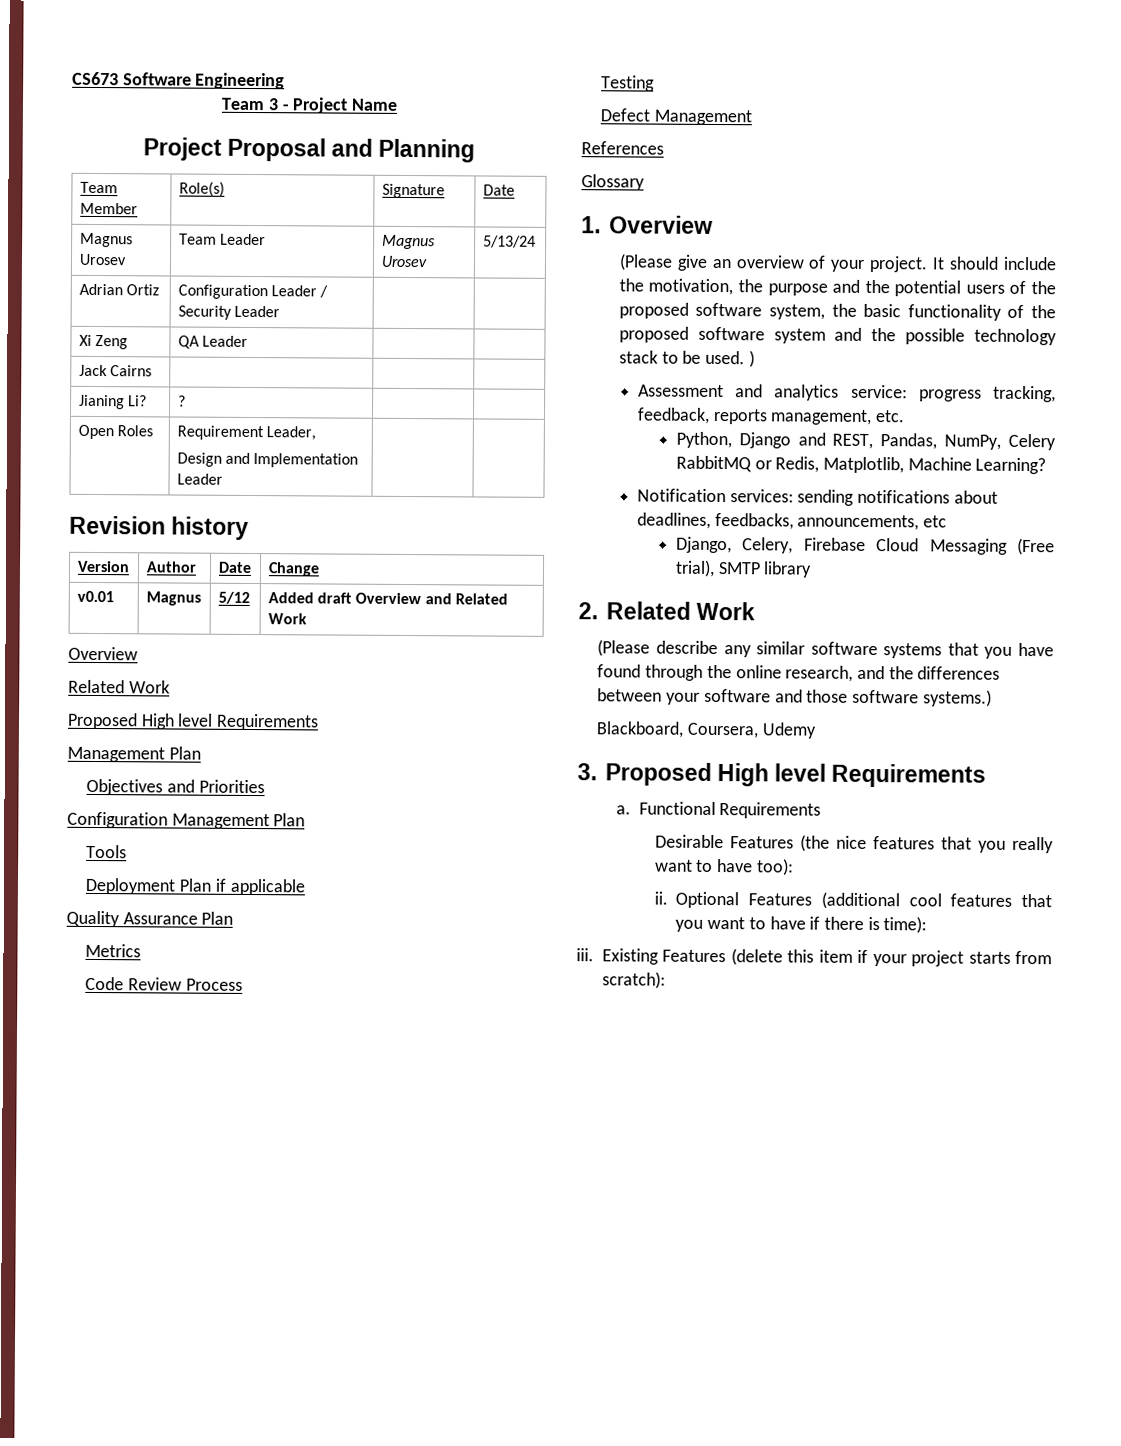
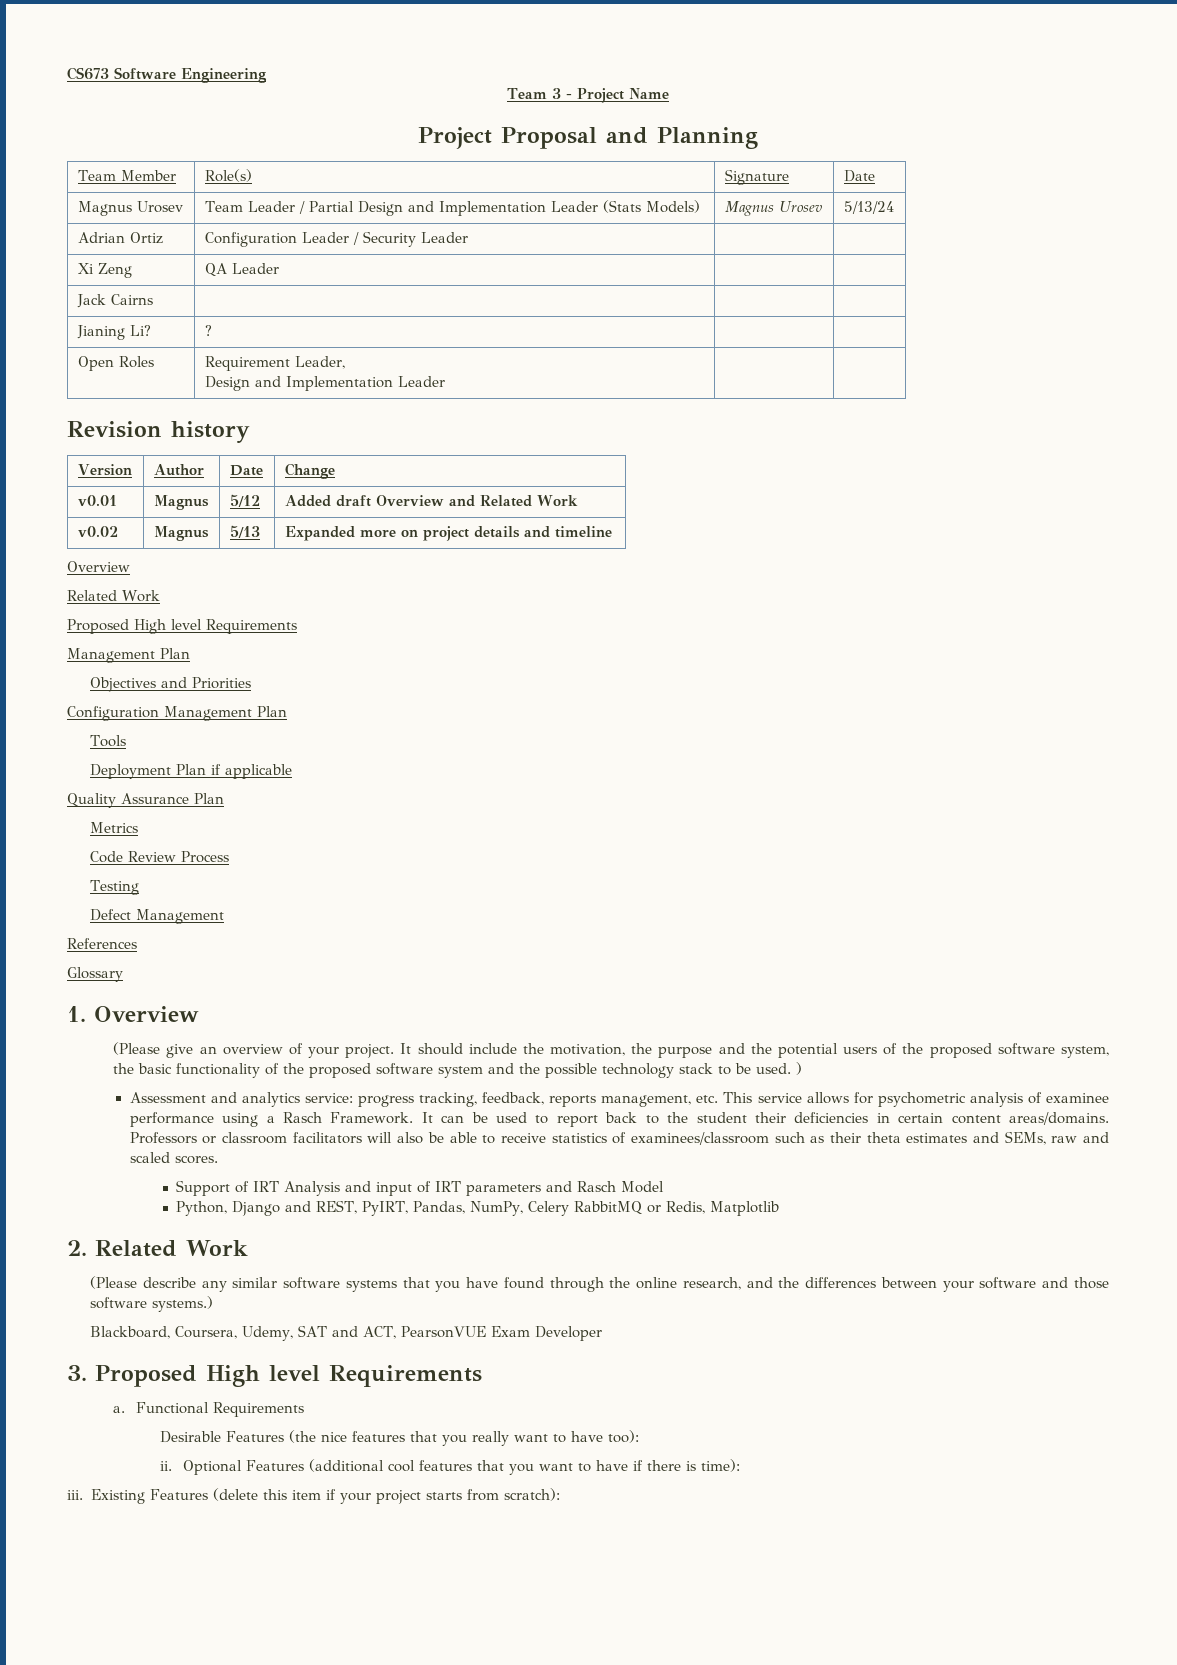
(266, 239) none -> [298,200,700,216] / Partial Design and Implementation Leader (Stats Models)
(307, 619) none -> [77,526,118,537] [153,526,209,541] [229,525,260,538] [284,526,612,541] // v0.02 | Magnus | 5/13 | Expanded more on project details and timeline
(906, 416) none -> [723,1092,1109,1107] [129,1112,1110,1127] [129,1131,1109,1145] [129,1152,218,1164] [176,1180,665,1196] This service allows for psychometric analysis of examinee performance using a Rasch Framework. It can be used to report back to the student their deficiencies in certain content areas/domains. Professors or classroom facilitators will also be able to receive statistics of examinees/classroom such as their theta estimates and SEMs, raw and scaled scores. // Support of IRT Analysis and input of IRT parameters and Rasch Model
(874, 441) none -> [361,1201,408,1216] PyIRT,
[822,456,1047,475] [637,488,998,506] [637,512,948,531] [675,536,1055,556] [674,559,813,578] Matplotlib, Machine Learning? // Notification services: sending notifications about deadlines, feedbacks, announcements, etc // Django, Celery, Firebase Cloud Messaging (Free trial), SMTP library -> [709,1201,779,1216] Matplotlib
[761,722,817,739] Udemy -> [242,1325,603,1341] Udemy, SAT and ACT, PearsonVUE Exam Developer

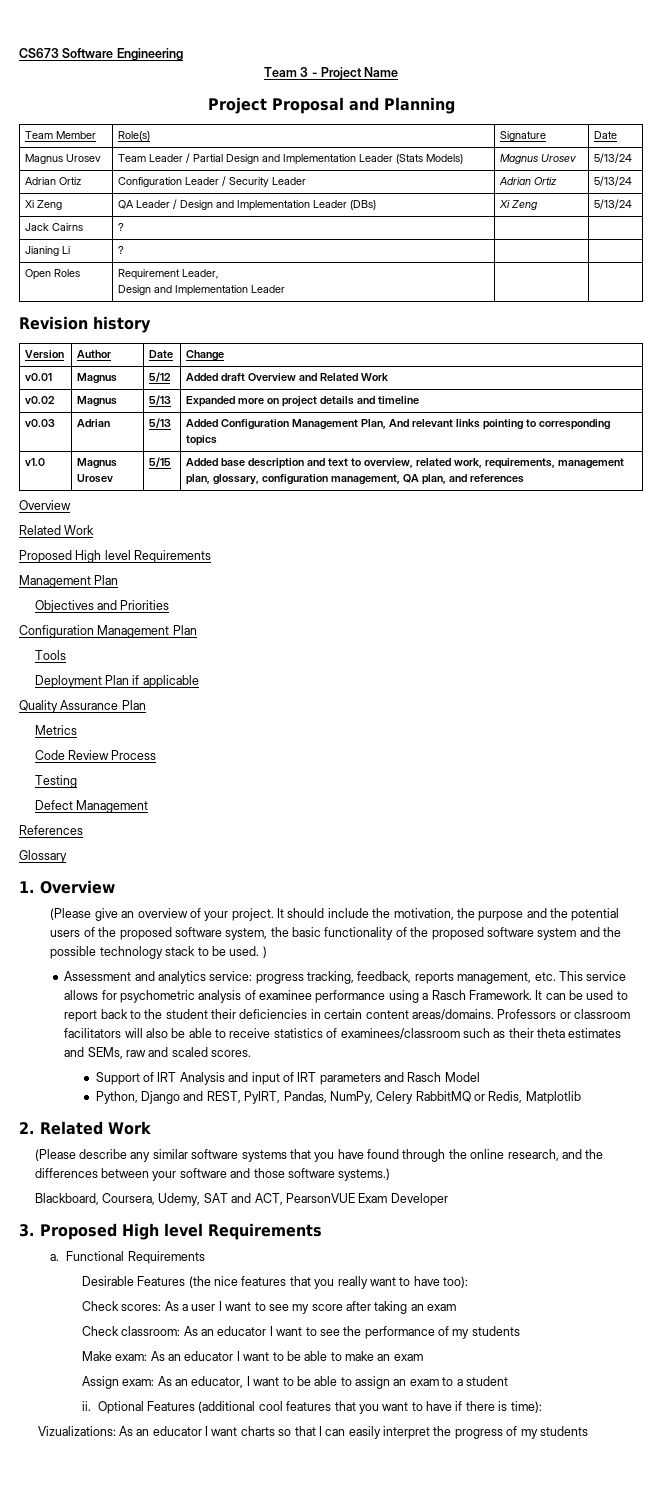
(468, 237) | -> [499,177,558,185] [594,176,633,186] Adrian Ortiz | 5/13/24
(279, 268) | | -> [173,199,377,211] [499,200,538,210] [594,199,633,209] / Design and Implementation Leader (DBs) | Xi Zeng | 5/13/24
(153, 299) none -> [118,223,125,231] ?
[129,325,151,336] Li? -> [62,246,71,254] Li
(612, 532) none -> [25,419,56,427] [77,419,111,427] [149,418,172,428] [186,419,611,430] [186,435,218,446] [25,458,46,466] [77,458,118,469] [77,474,114,483] [149,457,172,467] [186,458,625,469] [186,474,525,485] // v0.03 | Adrian | 5/13 | Added Configuration Management Plan, And relevant links pointing to corresponding topics // v1.0 | Magnus Urosev | 5/15 | Added base description and text to overview, related work, requirements, management plan, glossary, configuration management, QA plan, and references
(639, 1436) none -> [81,1301,457,1314] [81,1326,520,1339] [81,1351,423,1361] [81,1376,508,1389] // Check scores: As a user I want to see my score after taking an exam // Check classroom: As an educator I want to see the performance of my students // Make exam: As an educator I want to be able to make an exam // Assign exam: As an educator, I want to be able to assign an exam to a student
[67,1488,560,1504] iii. Existing Features (delete this item if your project starts from scratch): -> [37,1426,588,1439] Vizualizations: As an educator I want charts so that I can easily interpret the progress of my students

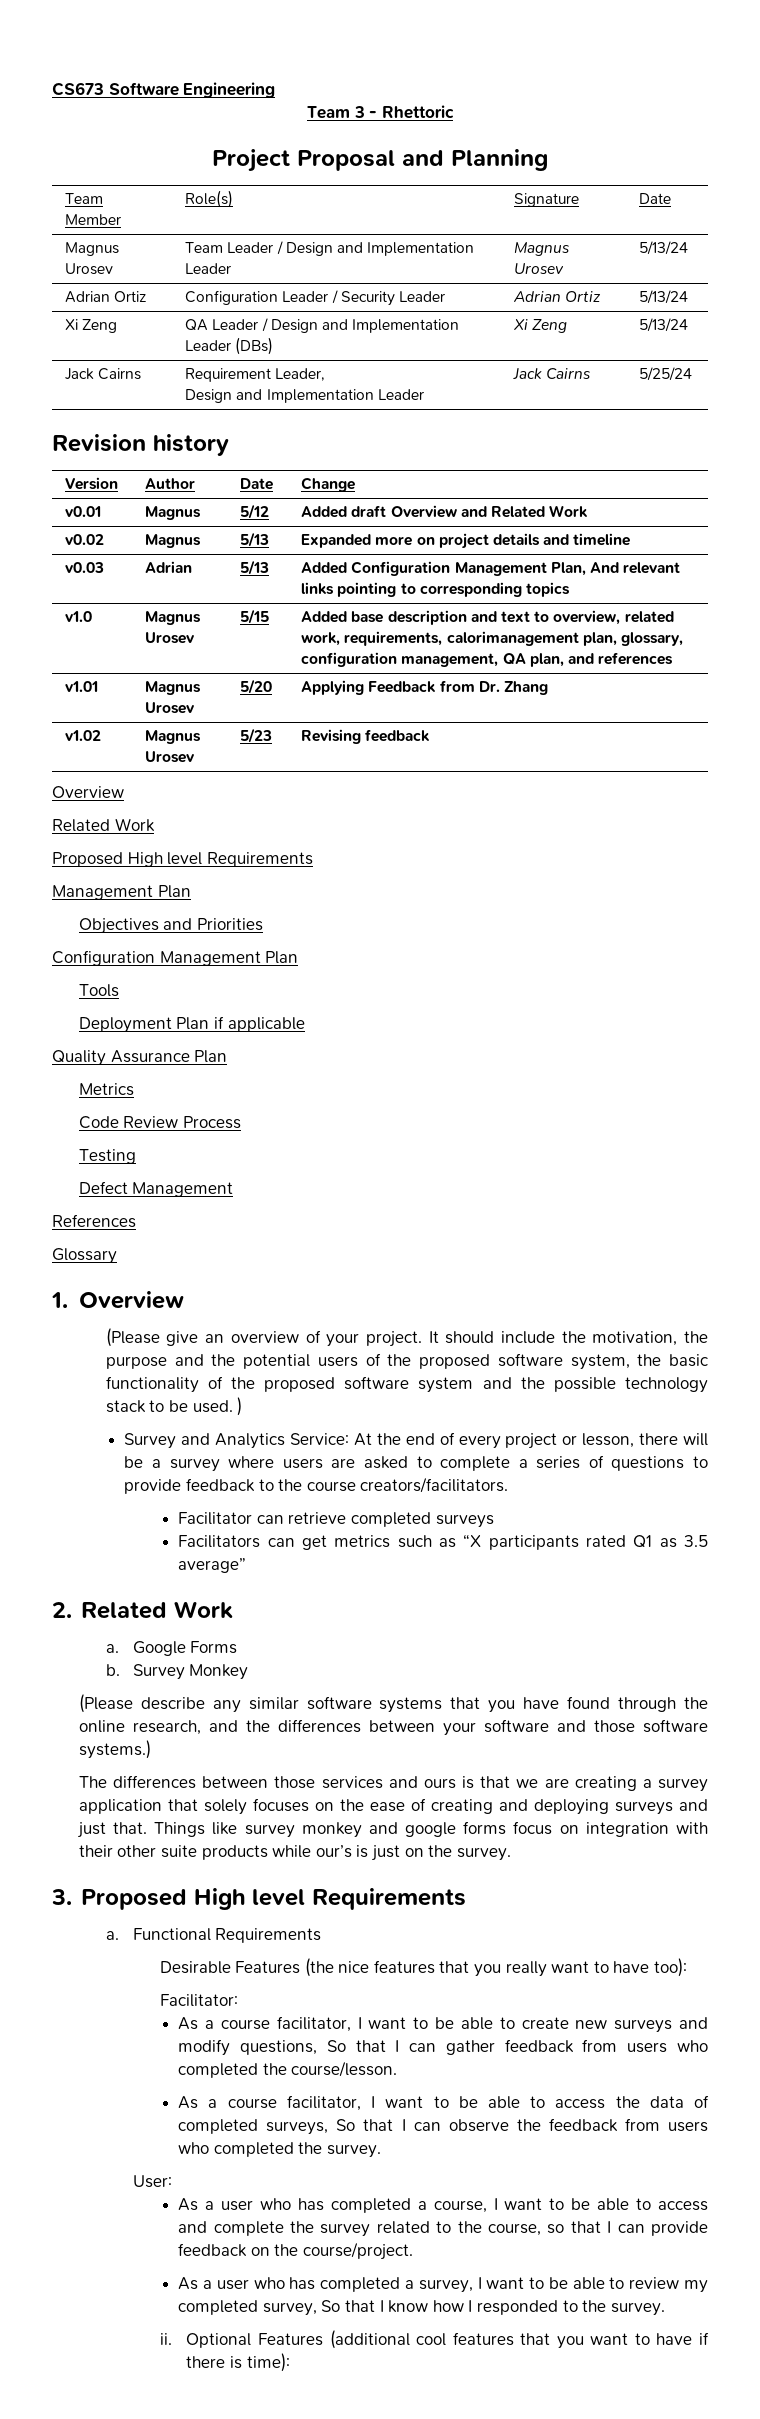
[320,67,399,80] Project Name -> [381,105,454,119] Rhettoric
[193,154,464,165] Partial Design and Implementation Leader (Stats Models) -> [285,242,475,256] [185,263,232,274] Design and Implementation Leader
[118,223,125,231] [25,246,71,256] [118,246,125,254] [25,269,81,280] | ? | | // Jianing Li | ? | | // Open Roles -> (142, 374) none
(286, 289) | -> [513,368,592,380] [639,367,693,381] Jack Cairns | 5/25/24
[558,458,625,469] management -> [446,631,579,646] calorimanagement
(525, 478) none -> [65,681,99,692] [145,681,202,695] [145,702,196,714] [240,679,273,694] [301,680,549,695] [65,730,102,741] [145,730,202,744] [145,751,196,763] [240,728,273,743] [301,729,431,744] // v1.01 | Magnus Urosev | 5/20 | Applying Feedback from Dr. Zhang // v1.02 | Magnus Urosev | 5/23 | Revising feedback
[64,971,627,984] [64,990,628,1003] [64,1009,631,1022] [64,1028,622,1039] [64,1047,252,1059] [95,1072,480,1085] [95,1091,581,1104] [19,1121,152,1135] Assessment and analytics service: progress tracking, feedback, reports management, etc. This service allows for psychometric analysis of examinee performance using a Rasch Framework. It can be used to report back to the student their deficiencies in certain content areas/domains. Professors or classroom facilitators will also be able to receive statistics of examinees/classroom such as their theta estimates and SEMs, raw and scaled scores. // Support of IRT Analysis and input of IRT parameters and Rasch Model // Python, Django and REST, PyIRT, Pandas, NumPy, Celery RabbitMQ or Redis, Matplotlib // 2. Related Work -> [124,1432,708,1449] [124,1455,708,1472] [124,1477,509,1494] [178,1512,494,1528] [178,1534,708,1550] [178,1558,247,1573] [52,1601,233,1619] [105,1641,238,1656] [105,1664,249,1680] Survey and Analytics Service: At the end of every project or lesson, there will be a survey where users are asked to complete a series of questions to provide feedback to the course creators/facilitators. // Facilitator can retrieve completed surveys // Facilitators can get metrics such as “X participants rated Q1 as 3.5 average” // 2. Related Work // a. Google Forms // b. Survey Monkey
[34,1193,448,1206] Blackboard, Coursera, Udemy, SAT and ACT, PearsonVUE Exam Developer -> [78,1775,708,1792] [78,1798,708,1815] [76,1821,708,1838] [78,1845,511,1861] The differences between those services and ours is that we are creating a survey application that solely focuses on the ease of creating and deploying surveys and just that. Things like survey monkey and google forms focus on integration with their other suite products while our’s is just on the survey.
[81,1301,457,1314] [81,1326,520,1339] [81,1351,423,1361] [81,1376,508,1389] Check scores: As a user I want to see my score after taking an exam // Check classroom: As an educator I want to see the performance of my students // Make exam: As an educator I want to be able to make an exam // Assign exam: As an educator, I want to be able to assign an exam to a student -> [159,1994,238,2007] [178,2016,709,2033] [178,2039,709,2056] [178,2061,398,2078] [178,2095,709,2111] [178,2118,708,2135] [178,2142,381,2158] [132,2175,172,2188] [178,2198,708,2213] [178,2221,709,2237] [178,2242,413,2260] [178,2277,708,2293] [178,2300,665,2316] Facilitator: // As a course facilitator, I want to be able to create new surveys and modify questions, So that I can gather feedback from users who completed the course/lesson. // As a course facilitator, I want to be able to access the data of completed surveys, So that I can observe the feedback from users who completed the survey. // User: // As a user who has completed a course, I want to be able to access and complete the survey related to the course, so that I can provide feedback on the course/project. // As a user who has completed a survey, I want to be able to review my completed survey, So that I know how I responded to the survey.
[37,1426,588,1439] // Vizualizations: As an educator I want charts so that I can easily interpret the progress of my students -> (290, 2362) none

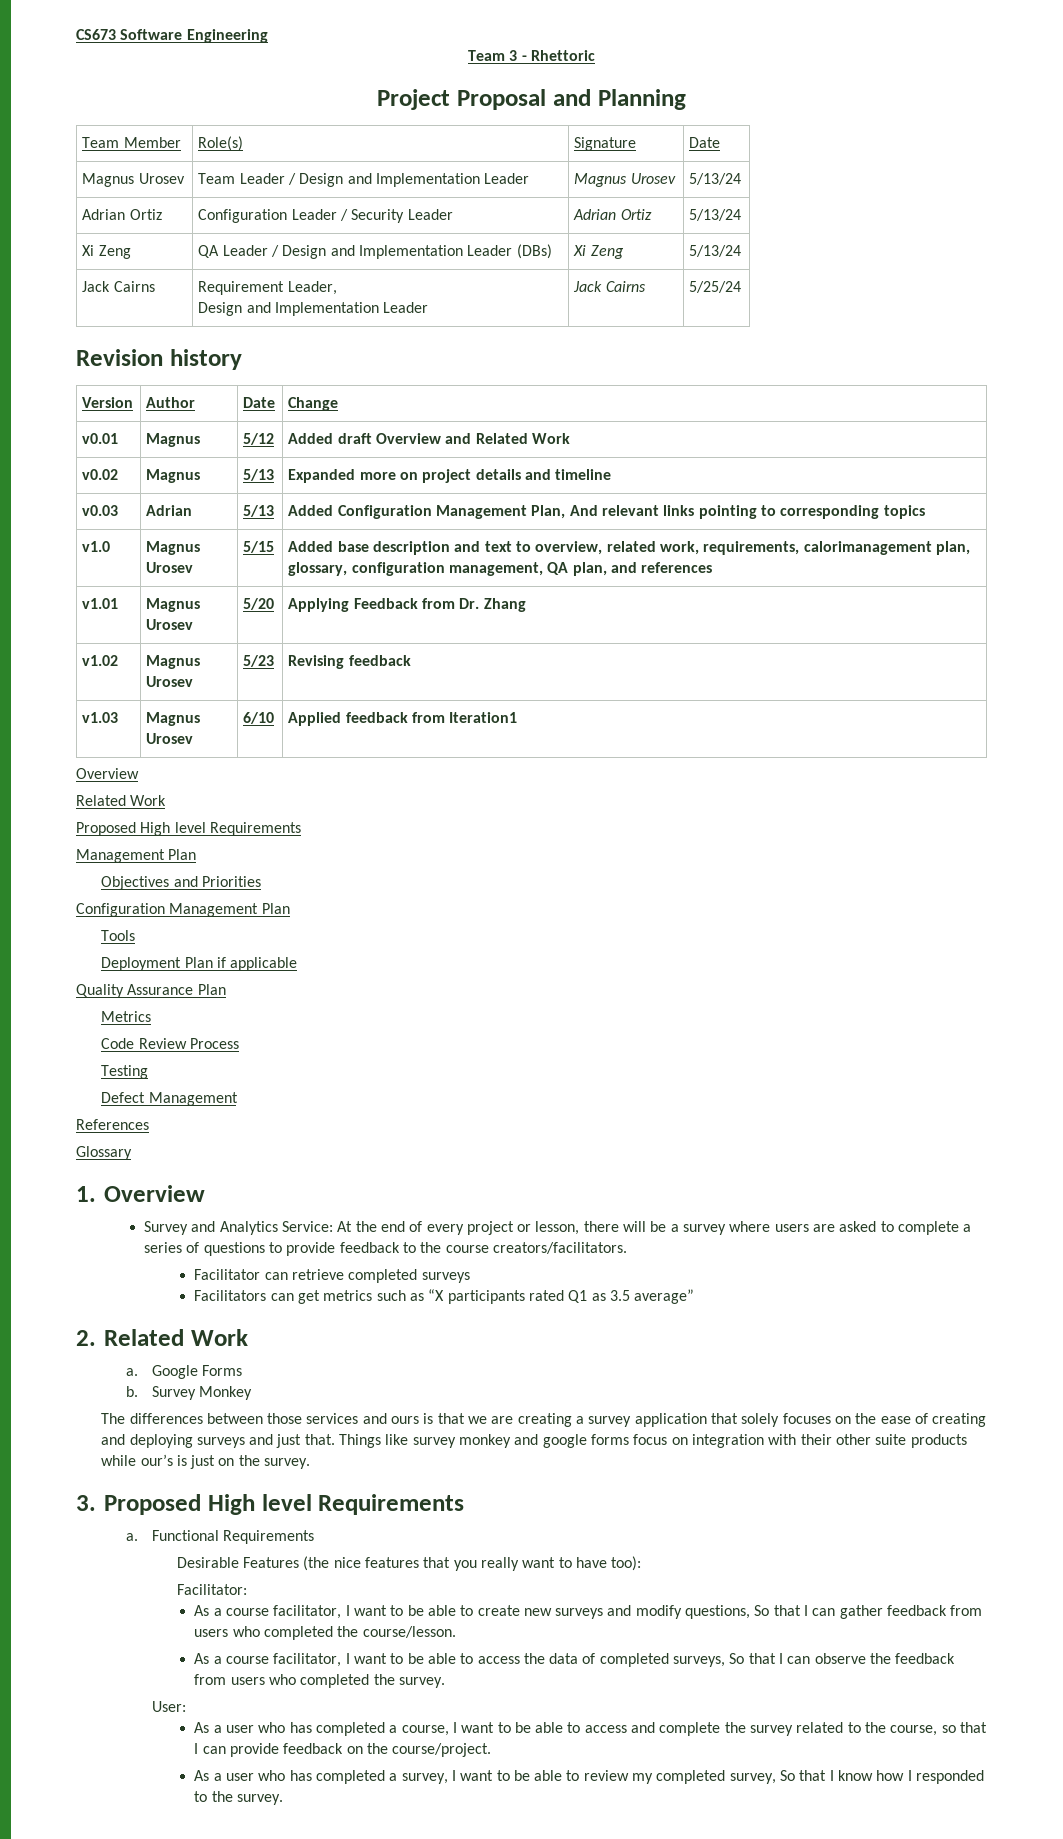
(431, 735) none -> [82,712,119,723] [146,712,201,726] [146,733,194,744] [243,712,275,724] [288,712,518,726] // v1.03 | Magnus Urosev | 6/10 | Applied feedback from Iteration1
[105,1328,708,1347] [105,1353,709,1370] [105,1376,708,1393] [105,1397,243,1416] // (Please give an overview of your project. It should include the motivation, the purpose and the potential users of the proposed software system, the basic functionality of the proposed software system and the possible technology stack to be used. ) -> (205, 1193) none
[78,1694,708,1713] [78,1719,708,1736] [78,1740,151,1759] // (Please describe any similar software systems that you have found through the online research, and the differences between your software and those software systems.) -> (252, 1393) none
[159,2330,709,2349] [186,2353,290,2372] // ii. Optional Features (additional cool features that you want to have if there is time): -> (283, 1799) none

